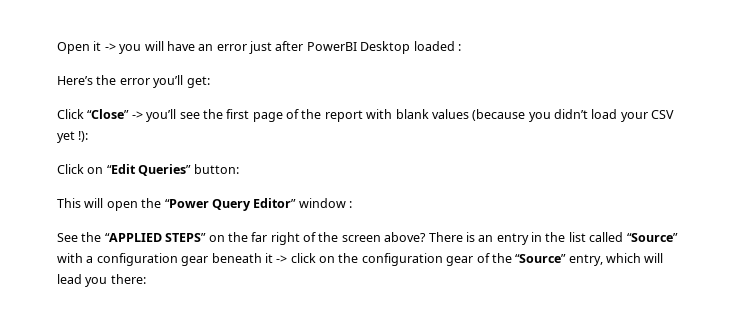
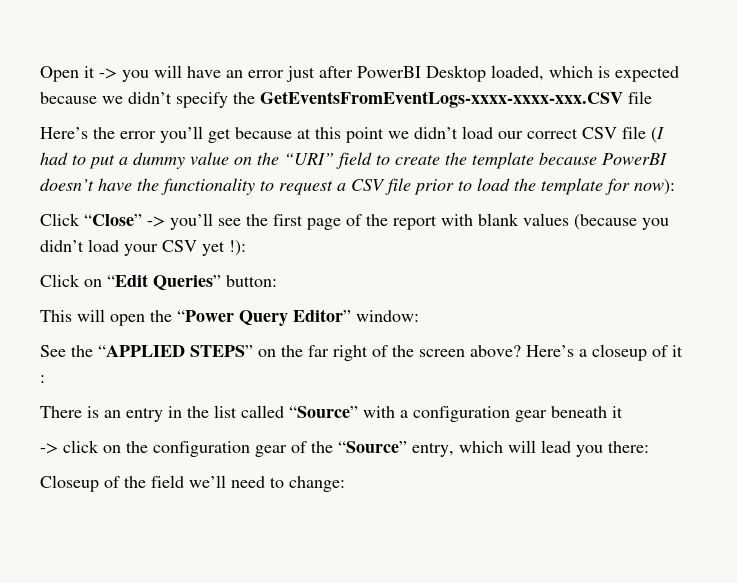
[413,41,461,51] [57,75,210,88] loaded : // Here’s the error you’ll get: -> [491,65,679,82] [40,91,652,108] [40,126,664,143] [40,152,667,169] [40,178,675,195] loaded, which is expected because we didn’t specify the GetEventsFromEventLogs-xxxx-xxxx-xxx.CSV file // Here’s the error you’ll get because at this point we didn’t load our correct CSV file (I had to put a dummy value on the “URI” field to create the template because PowerBI doesn’t have the functionality to request a CSV file prior to load the template for now):
[298,198,352,208] window : -> [356,310,419,322] window:
(427, 237) none -> [526,344,683,361] [40,375,45,383] Here’s a closeup of it : //
(273, 258) none -> (623, 412) //
(146, 279) none -> [40,475,345,492] // Closeup of the field we’ll need to change:

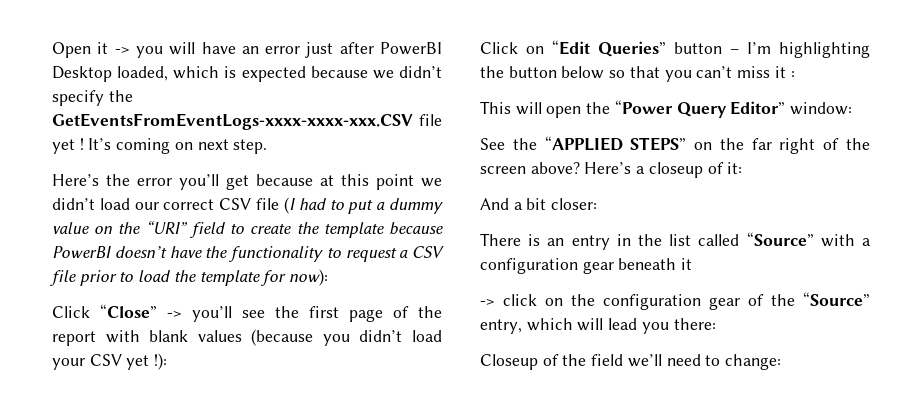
(652, 97) none -> [52,138,268,154] yet ! It’s coming on next step.
[226,275,277,287] button: -> [674,42,870,58] [480,66,795,82] button – I’m highlighting the button below so that you can’t miss it :
[672,345,683,357] [40,375,45,383] it : -> [727,162,743,174] [480,198,598,210] it: // And a bit closer:

